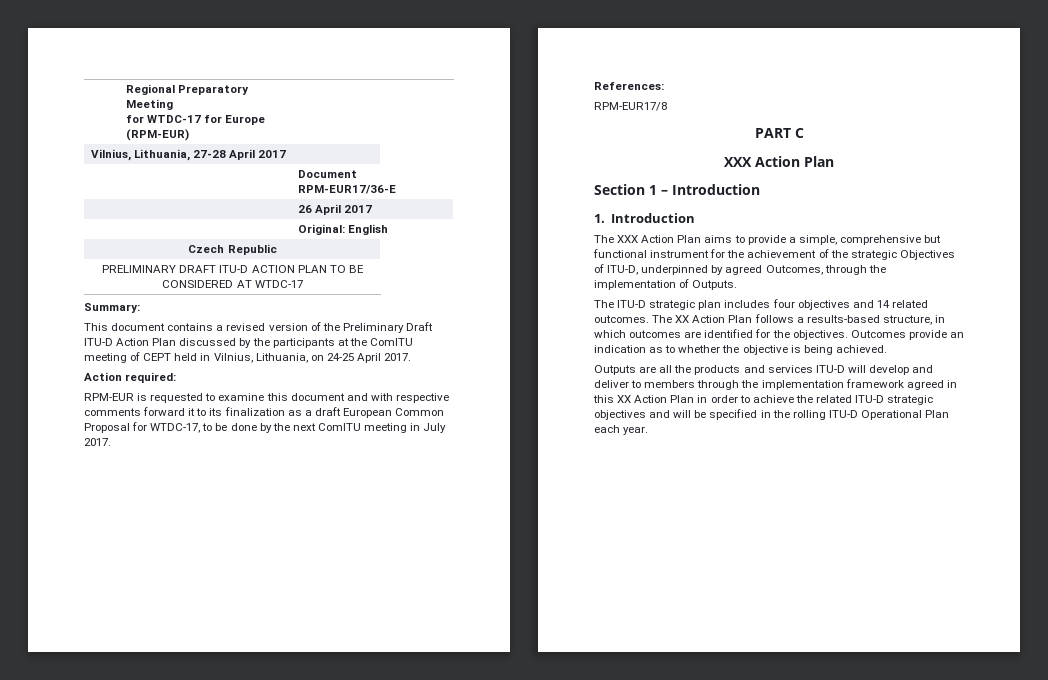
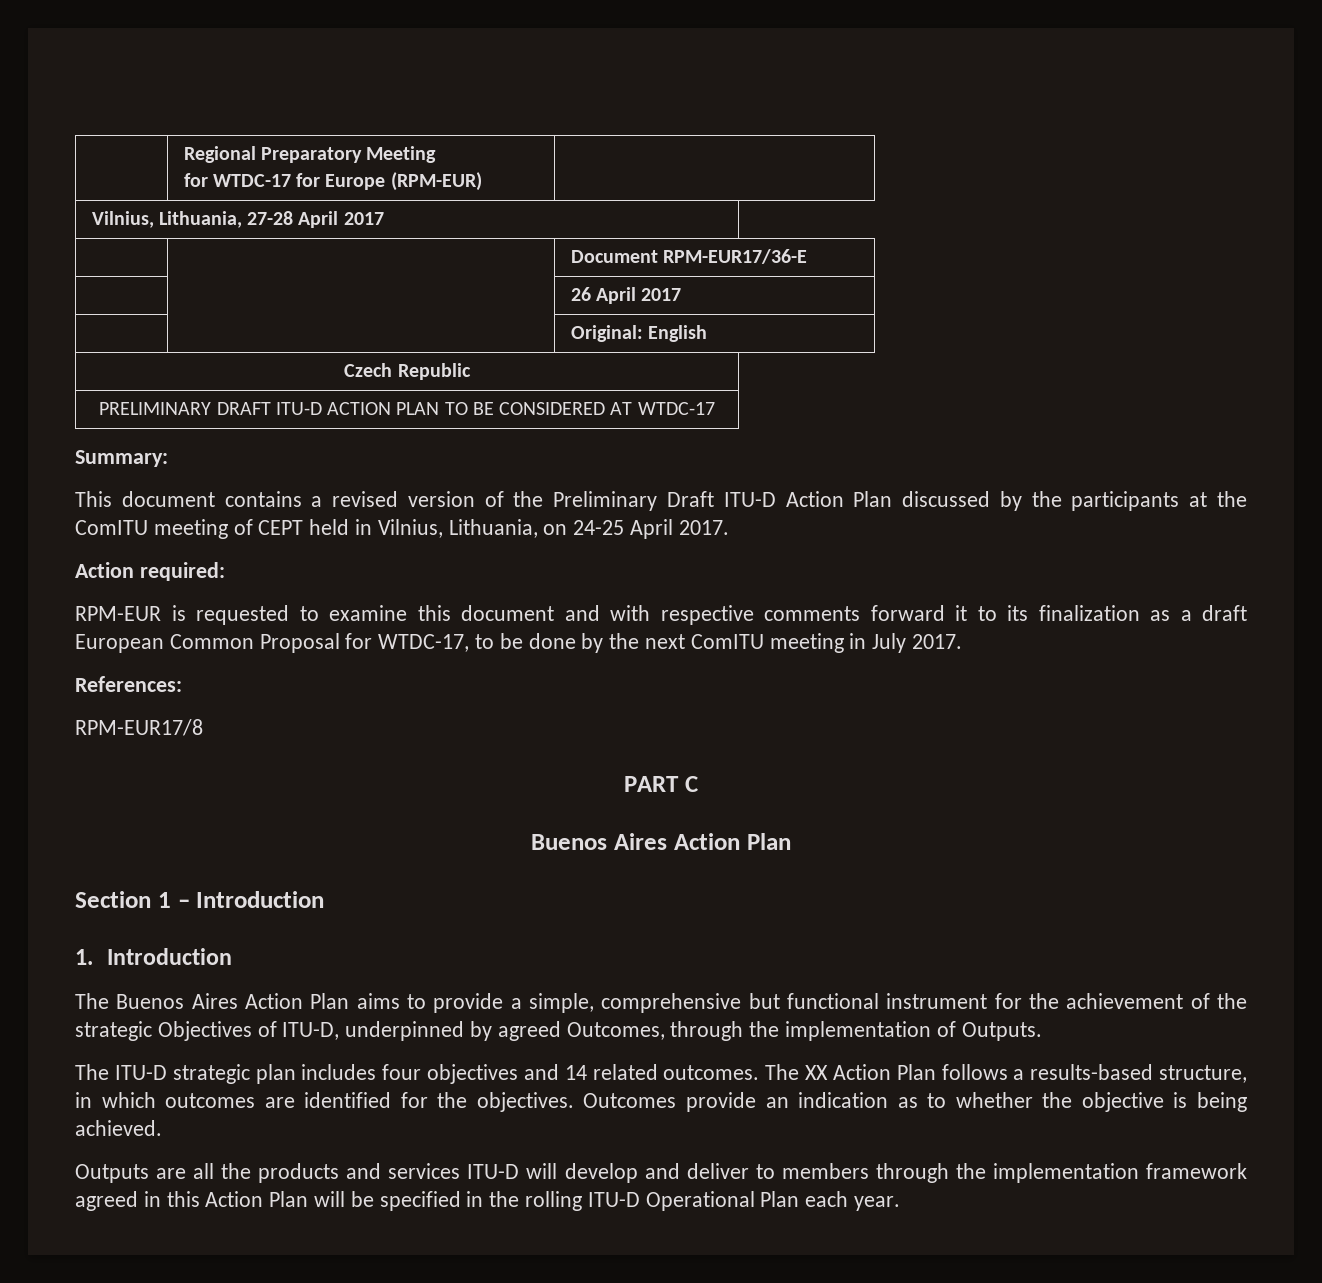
[724,157,752,167] XXX -> [531,833,668,850] Buenos Aires
[617,235,639,243] XXX -> [116,993,238,1009] Buenos Aires
[617,395,934,405] [594,410,671,420] XX Action Plan in order to achieve the related ITU-D strategic objectives and -> [205,1191,309,1207] Action Plan

